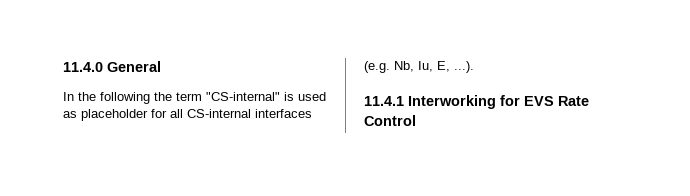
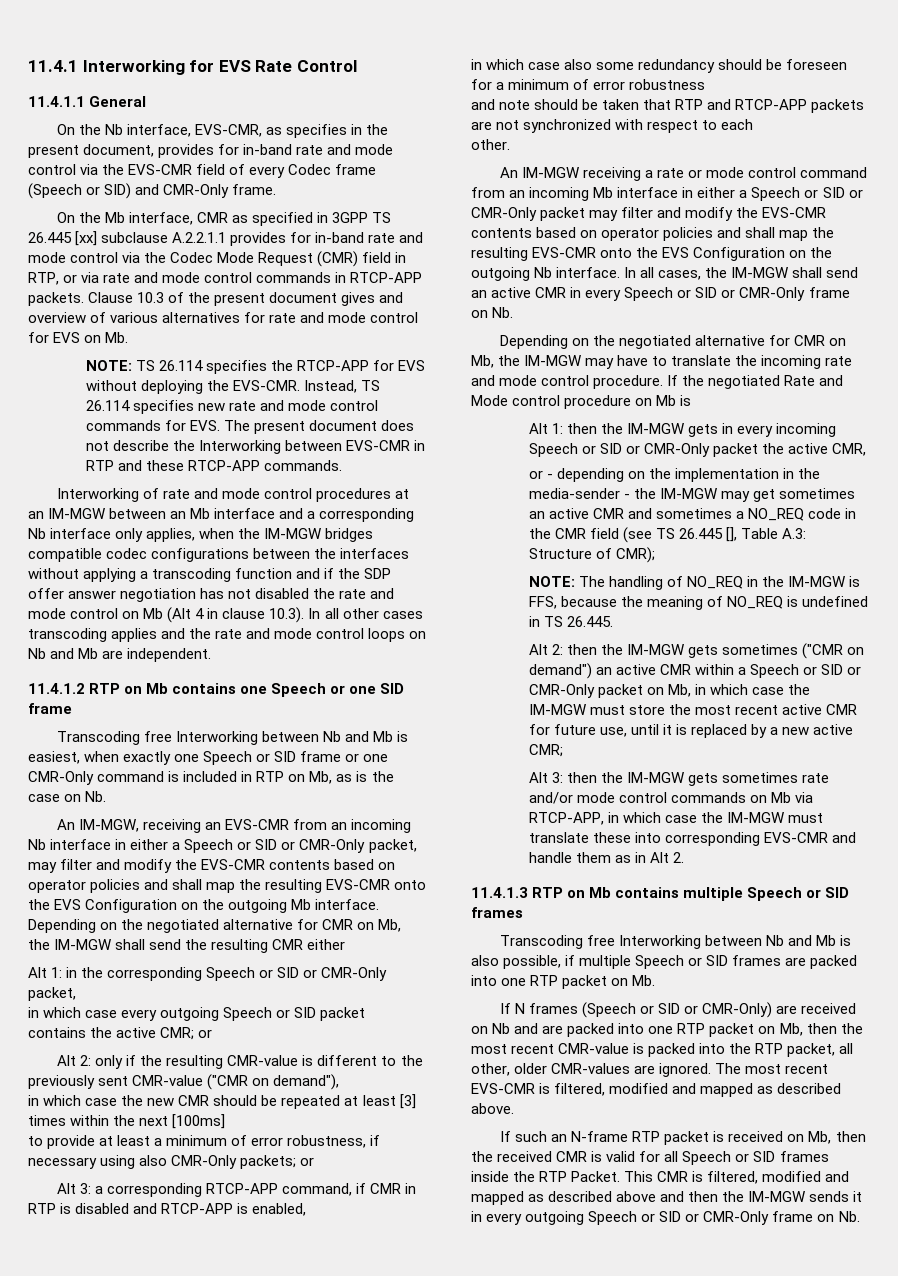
[63,61,161,72] [63,92,326,104] [63,109,312,121] [364,61,474,73] 11.4.0 General // In the following the term "CS-internal" is used as placeholder for all CS-internal interfaces (e.g. Nb, Iu, E, ...). // -> (28, 66) none
(416, 120) none -> [28,96,147,107] [57,124,389,138] [28,144,394,158] [28,164,377,178] [28,183,277,199] [57,212,392,226] [28,231,424,246] [28,251,407,267] [28,272,423,285] [28,292,404,306] [28,312,419,323] [28,332,129,343] [85,360,426,374] [85,380,381,394] [85,400,379,414] [85,420,415,434] [85,440,426,454] [85,460,343,471] [57,488,410,502] [28,508,415,522] [28,528,374,542] [28,548,410,562] [28,568,392,582] [28,588,395,602] [28,607,423,623] [28,628,427,642] [28,648,212,662] [28,683,405,697] [28,703,72,714] [57,731,409,745] [28,751,389,765] [28,771,394,785] [28,791,107,802] [57,819,412,833] [28,839,417,853] [28,859,396,873] [28,879,427,893] [28,899,380,913] [28,919,402,933] [28,939,346,953] [28,967,388,981] [28,987,76,1001] [28,1007,366,1021] [28,1027,213,1040] [57,1055,423,1069] [28,1074,340,1090] [28,1094,416,1109] [28,1114,226,1129] [28,1135,381,1149] [28,1155,315,1169] [57,1183,417,1197] [28,1203,307,1216] [471,59,848,73] [471,79,706,90] [471,99,865,113] [471,119,754,133] [471,139,510,150] [500,167,868,181] [471,187,863,201] [471,207,827,221] [471,227,835,241] [471,247,833,261] [471,267,859,281] [471,287,850,301] [471,307,514,318] [500,335,847,349] [471,355,853,369] [471,375,844,389] [471,395,692,409] [528,423,837,437] [528,443,867,457] [528,468,821,482] [528,488,856,502] [528,508,857,521] [528,527,807,543] [528,547,655,563] [528,576,861,590] [528,596,869,610] [528,616,613,627] [528,643,865,659] [528,663,862,679] [528,684,811,698] [528,704,858,715] [528,724,854,738] [528,744,563,757] [528,772,830,786] [528,792,814,804] [528,812,824,825] [528,832,857,846] [528,852,685,863] [471,887,850,901] [471,907,523,918] [500,935,852,949] [471,955,858,969] [471,975,656,989] [500,1002,857,1018] [471,1023,863,1037] [471,1043,854,1057] [471,1063,829,1077] [471,1083,842,1097] [471,1103,514,1114] [500,1131,866,1145] [471,1151,829,1165] [471,1171,850,1184] [471,1191,863,1205] [471,1211,860,1225] // 11.4.1.1 General // On the Nb interface, EVS-CMR, as specifies in the present document, provides for in-band rate and mode control via the EVS-CMR field of every Codec frame (Speech or SID) and CMR-Only frame. // On the Mb interface, CMR as specified in 3GPP TS 26.445 [xx] subclause A.2.2.1.1 provides for in-band rate and mode control via the Codec Mode Request (CMR) field in RTP, or via rate and mode control commands in RTCP-APP packets. Clause 10.3 of the present document gives and overview of various alternatives for rate and mode control for EVS on Mb. // NOTE: TS 26.114 specifies the RTCP-APP for EVS without deploying the EVS-CMR. Instead, TS 26.114 specifies new rate and mode control commands for EVS. The present document does not describe the Interworking between EVS-CMR in RTP and these RTCP-APP commands. // Interworking of rate and mode control procedures at an IM-MGW between an Mb interface and a corresponding Nb interface only applies, when the IM-MGW bridges compatible codec configurations between the interfaces without applying a transcoding function and if the SDP offer answer negotiation has not disabled the rate and mode control on Mb (Alt 4 in clause 10.3). In all other cases transcoding applies and the rate and mode control loops on Nb and Mb are independent. // 11.4.1.2 RTP on Mb contains one Speech or one SID frame // Transcoding free Interworking between Nb and Mb is easiest, when exactly one Speech or SID frame or one CMR-Only command is included in RTP on Mb, as is the case on Nb. // An IM-MGW, receiving an EVS-CMR from an incoming Nb interface in either a Speech or SID or CMR-Only packet, may filter and modify the EVS-CMR contents based on operator policies and shall map the resulting EVS-CMR onto the EVS Configuration on the outgoing Mb interface. Depending on the negotiated alternative for CMR on Mb, the IM-MGW shall send the resulting CMR either // Alt 1: in the corresponding Speech or SID or CMR-Only packet, // in which case every outgoing Speech or SID packet contains the active CMR; or // Alt 2: only if the resulting CMR-value is different to the previously sent CMR-value ("CMR on demand"), // in which case the new CMR should be repeated at least [3] times within the next [100ms] // to provide at least a minimum of error robustness, if necessary using also CMR-Only packets; or // Alt 3: a corresponding RTCP-APP command, if CMR in RTP is disabled and RTCP-APP is enabled, // in which case also some redundancy should be foreseen for a minimum of error robustness // and note should be taken that RTP and RTCP-APP packets are not synchronized with respect to each // other. // An IM-MGW receiving a rate or mode control command from an incoming Mb interface in either a Speech or SID or CMR-Only packet may filter and modify the EVS-CMR contents based on operator policies and shall map the resulting EVS-CMR onto the EVS Configuration on the outgoing Nb interface. In all cases, the IM-MGW shall send an active CMR in every Speech or SID or CMR-Only frame on Nb. // Depending on the negotiated alternative for CMR on Mb, the IM-MGW may have to translate the incoming rate and mode control procedure. If the negotiated Rate and Mode control procedure on Mb is // Alt 1: then the IM-MGW gets in every incoming Speech or SID or CMR-Only packet the active CMR, // or - depending on the implementation in the media-sender - the IM-MGW may get sometimes an active CMR and sometimes a NO_REQ code in the CMR field (see TS 26.445 [], Table A.3: Structure of CMR); // NOTE: The handling of NO_REQ in the IM-MGW is FFS, because the meaning of NO_REQ is undefined in TS 26.445. // Alt 2: then the IM-MGW gets sometimes ("CMR on demand") an active CMR within a Speech or SID or CMR-Only packet on Mb, in which case the IM-MGW must store the most recent active CMR for future use, until it is replaced by a new active CMR; // Alt 3: then the IM-MGW gets sometimes rate and/or mode control commands on Mb via RTCP-APP, in which case the IM-MGW must translate these into corresponding EVS-CMR and handle them as in Alt 2. // 11.4.1.3 RTP on Mb contains multiple Speech or SID frames // Transcoding free Interworking between Nb and Mb is also possible, if multiple Speech or SID frames are packed into one RTP packet on Mb. // If N frames (Speech or SID or CMR-Only) are received on Nb and are packed into one RTP packet on Mb, then the most recent CMR-value is packed into the RTP packet, all other, older CMR-values are ignored. The most recent EVS-CMR is filtered, modified and mapped as described above. // If such an N-frame RTP packet is received on Mb, then the received CMR is valid for all Speech or SID frames inside the RTP Packet. This CMR is filtered, modified and mapped as described above and then the IM-MGW sends it in every outgoing Speech or SID or CMR-Only frame on Nb.

